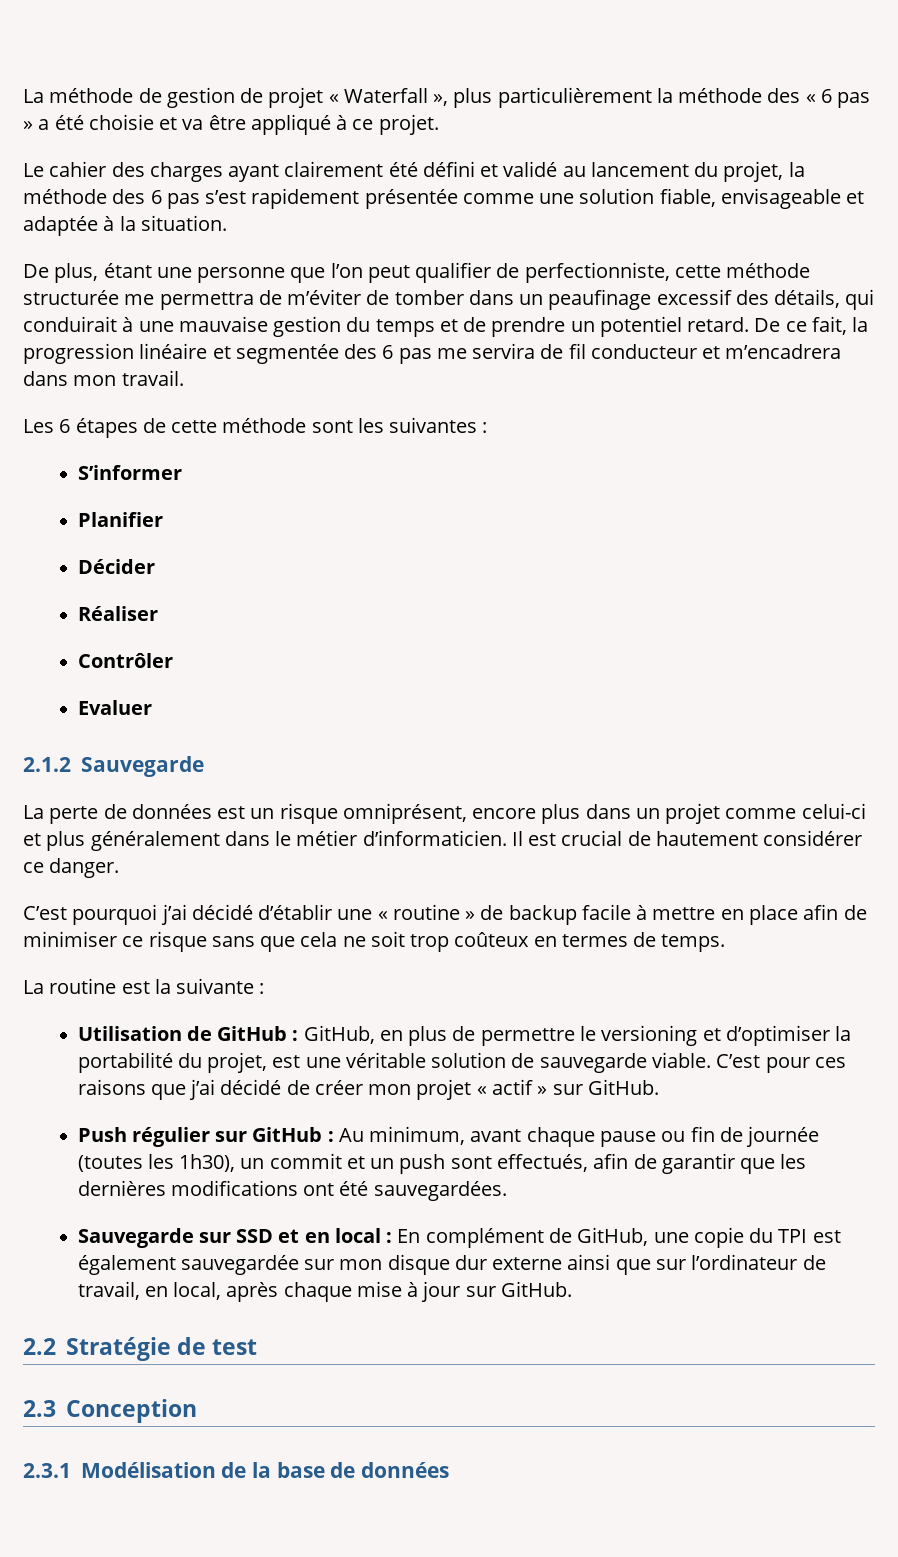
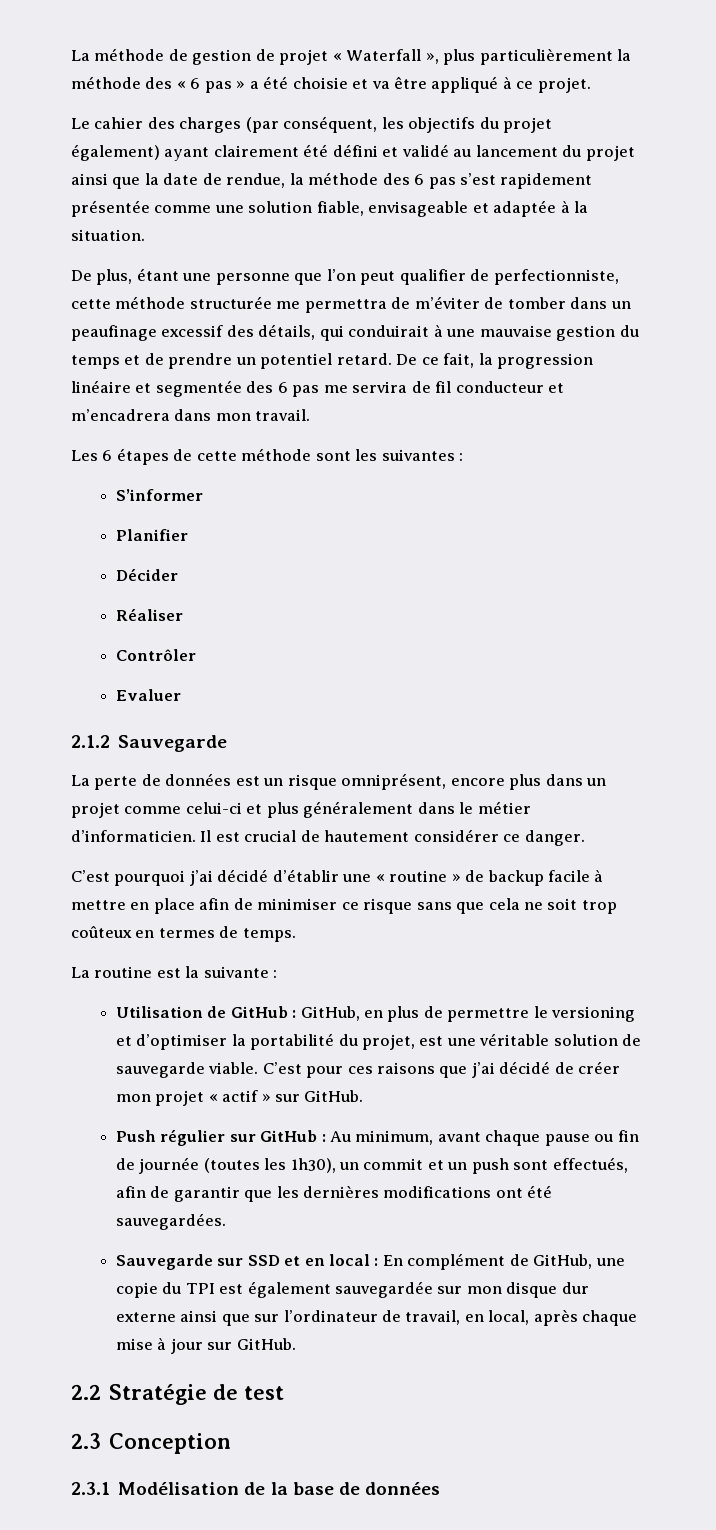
(223, 172) none -> [245,116,553,133] [71,144,160,161] (par conséquent, les objectifs du projet également)
[723,161,784,182] projet, -> [585,145,635,161] [71,173,286,189] projet ainsi que la date de rendue,

